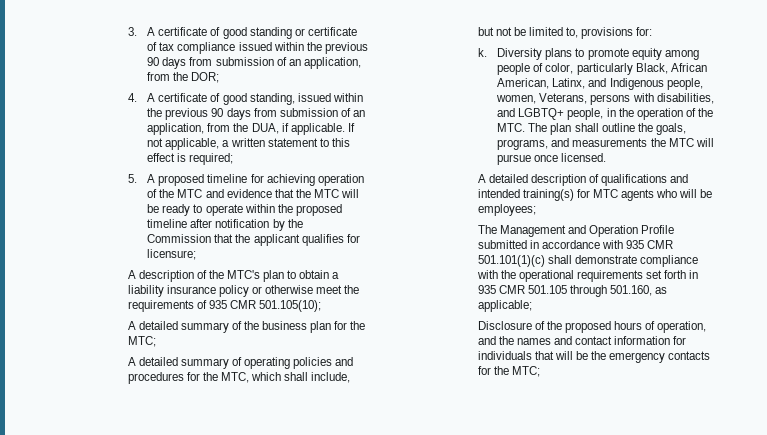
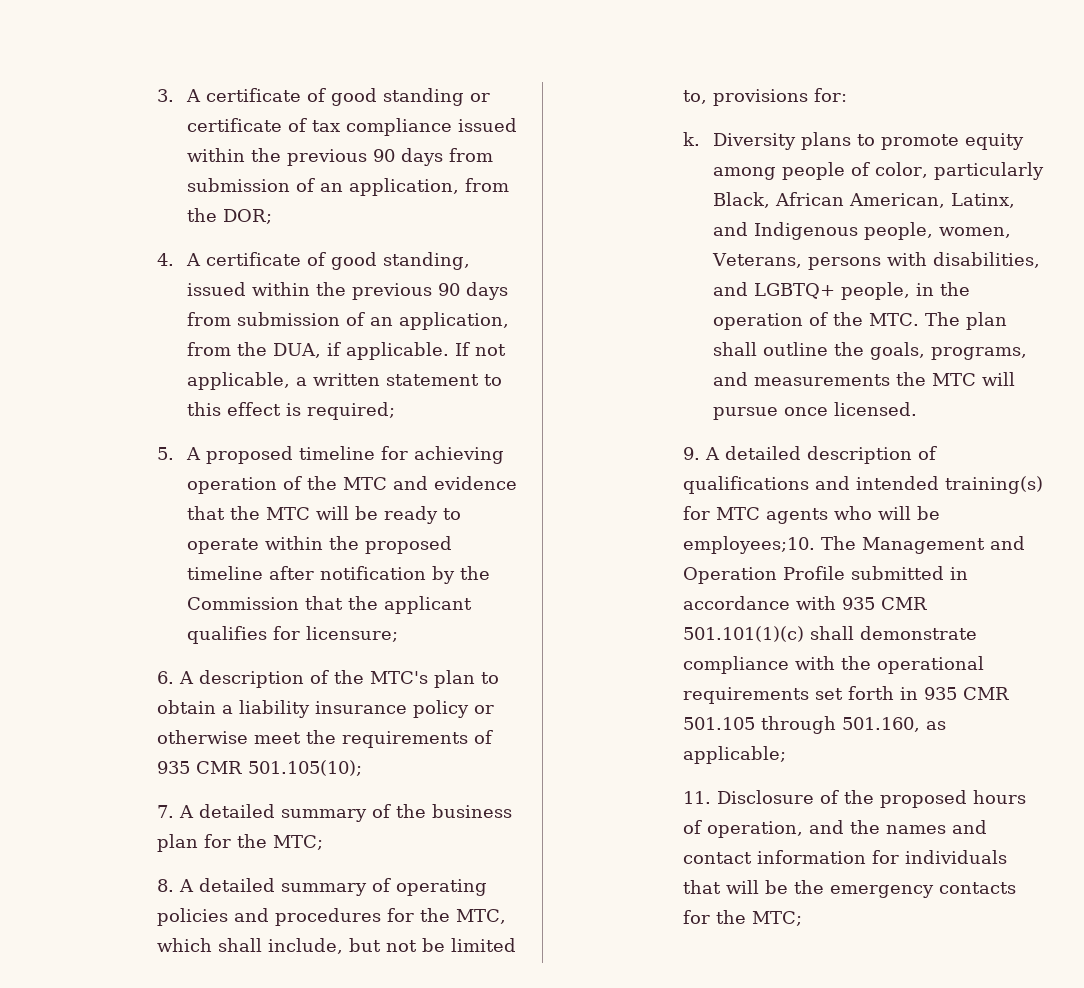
(197, 254) none -> [157,671,175,684] 6.
(322, 306) none -> [157,805,175,818] 7.
(156, 341) none -> [157,879,175,892] 8.
(607, 157) none -> [683,447,701,460] 9.
[477,204,536,216] employees; // -> [683,536,816,554] employees;10.
(532, 306) none -> [683,791,712,804] 11.

